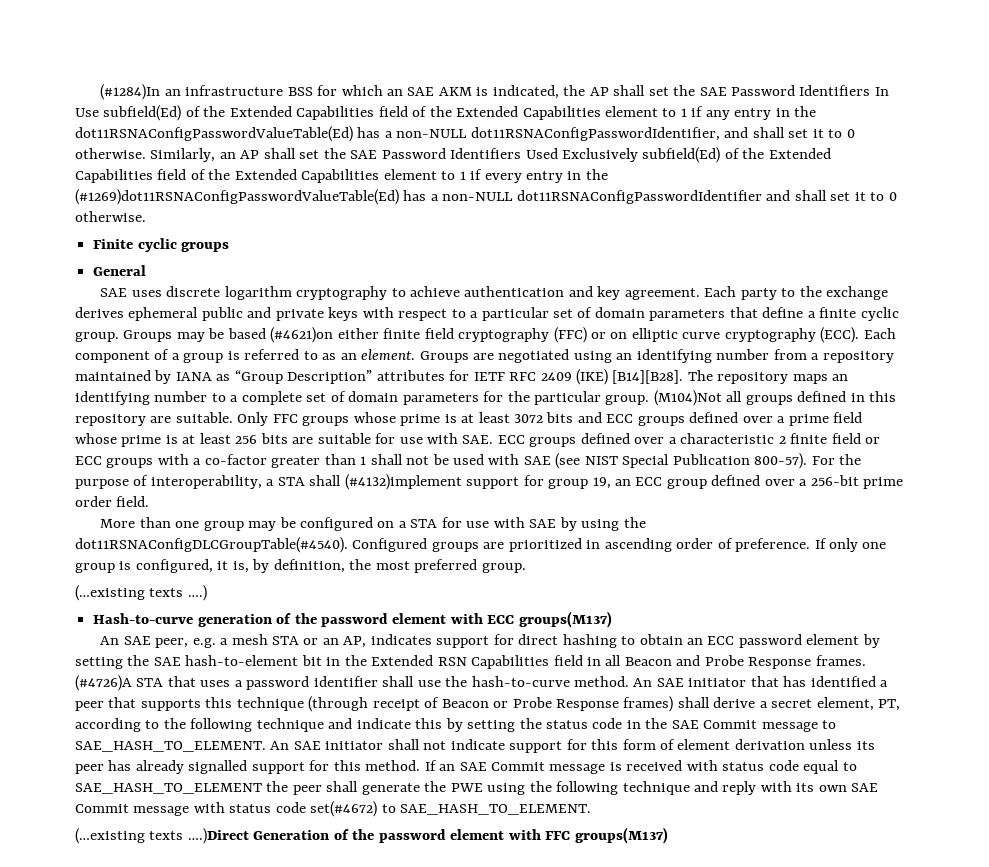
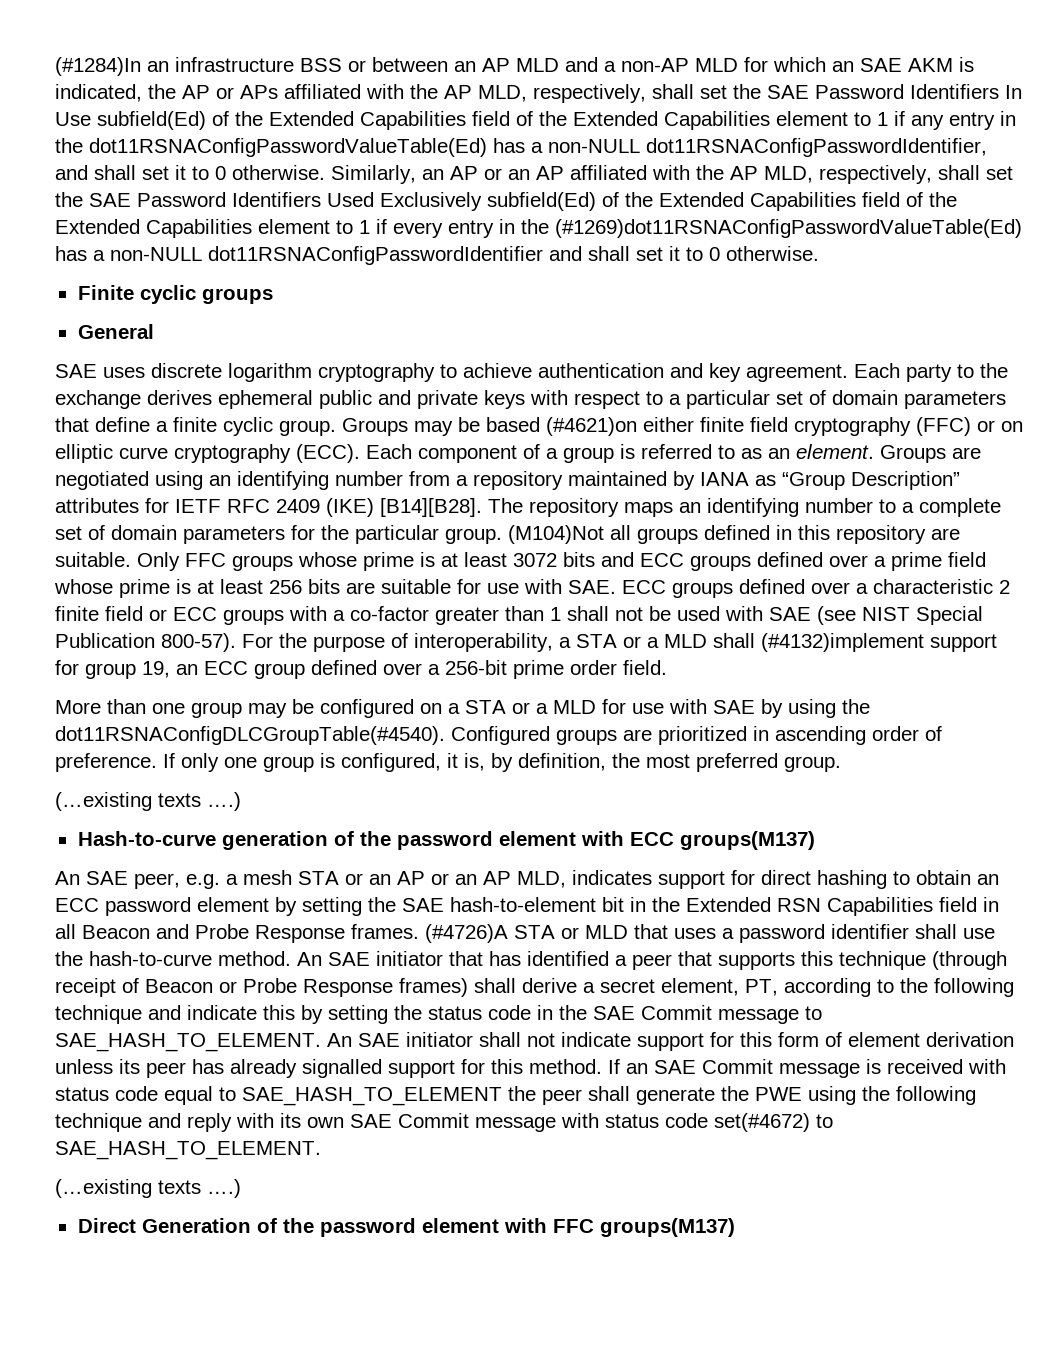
(313, 91) none -> [348,57,738,72] or between an AP MLD and a non-AP MLD
(609, 91) none -> [216,84,646,103] or APs affiliated with the AP MLD, respectively,
(260, 154) none -> [484,165,932,184] or an AP affiliated with the AP MLD, respectively,
(305, 481) none -> [623,634,707,648] or a MLD
(438, 523) none -> [512,700,596,714] or a MLD
[343,636,367,648] AP, -> [397,871,566,888] AP or an AP MLD,
(164, 682) none -> [561,925,628,939] or MLD
[187,828,249,844] ….)Direct -> [207,1179,241,1198] [77,1218,136,1233] ….) // Direct

